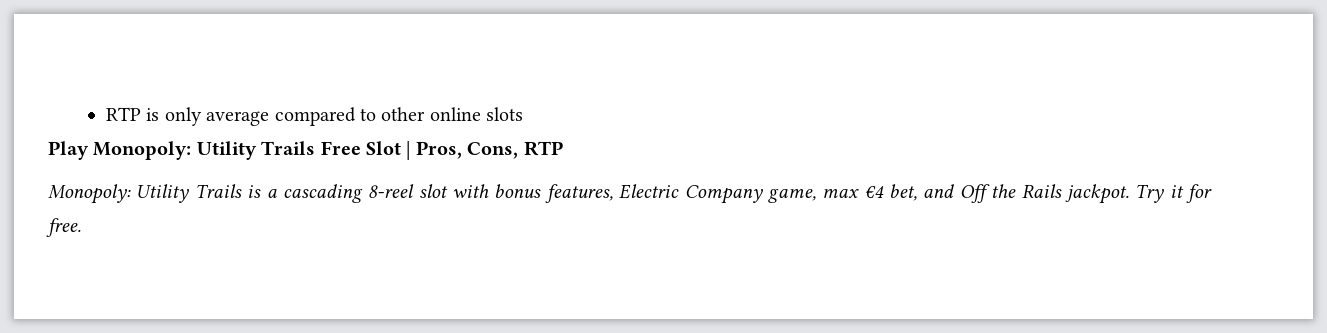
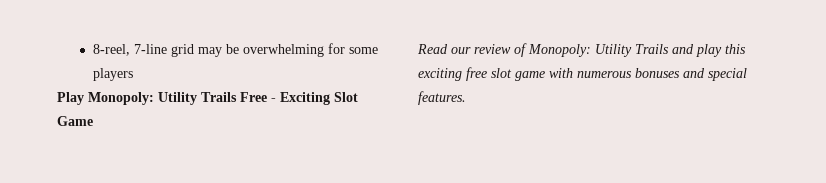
[105,107,524,126] RTP is only average compared to other online slots -> [93,43,379,57] [93,68,134,81] 8-reel, 7-line grid may be overwhelming for some players
[366,141,563,160] [48,184,1212,204] [46,218,81,237] Slot | Pros, Cons, RTP // Monopoly: Utility Trails is a cascading 8-reel slot with bonus features, Electric Company game, max €4 bet, and Off the Rails jackpot. Try it for free. -> [271,92,358,105] [57,116,93,126] [417,43,746,57] [418,67,747,81] [418,91,466,105] - Exciting Slot Game // Read our review of Monopoly: Utility Trails and play this exciting free slot game with numerous bonuses and special features.

